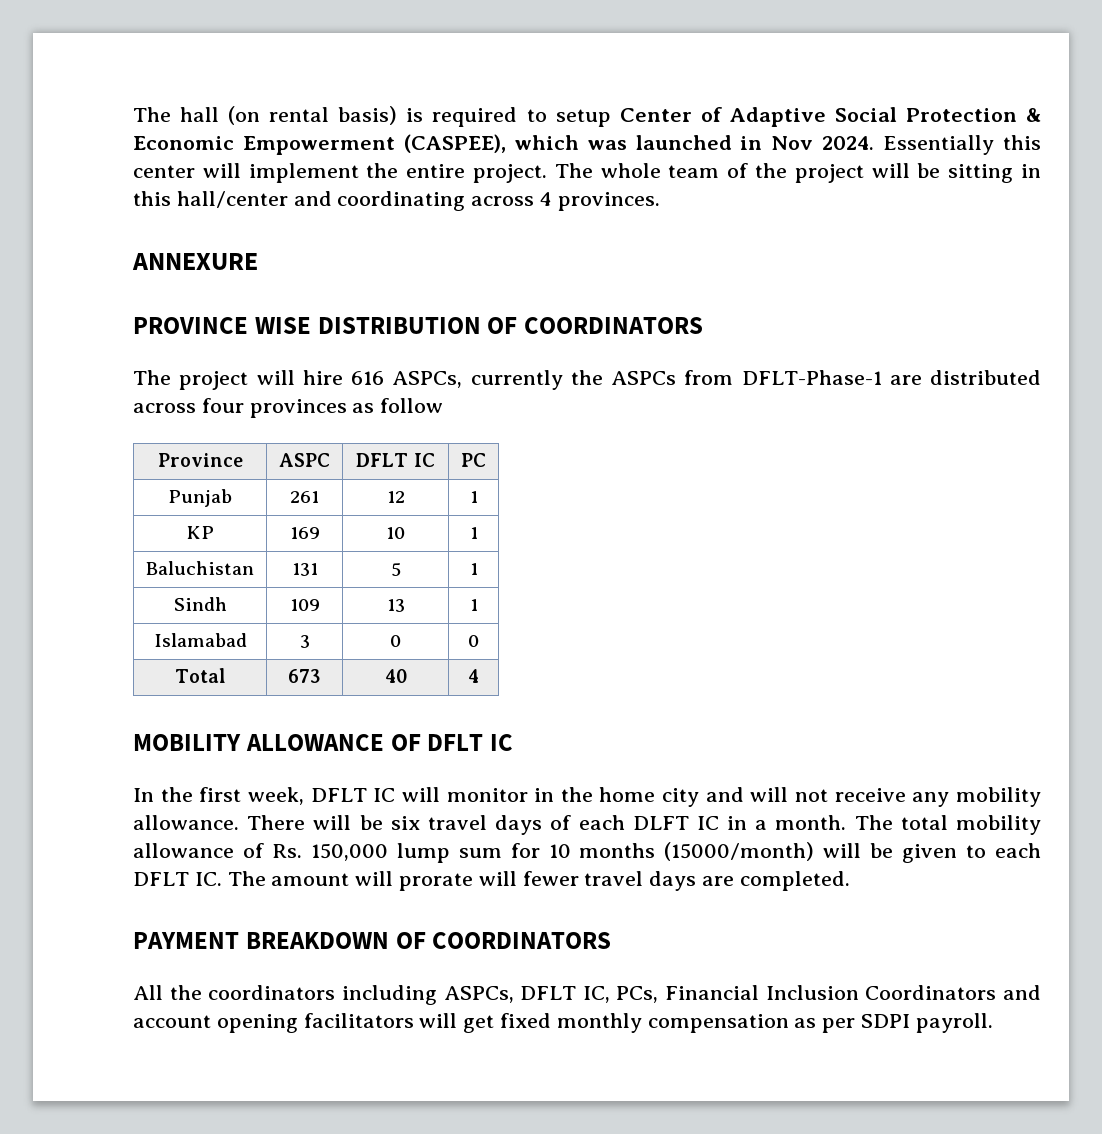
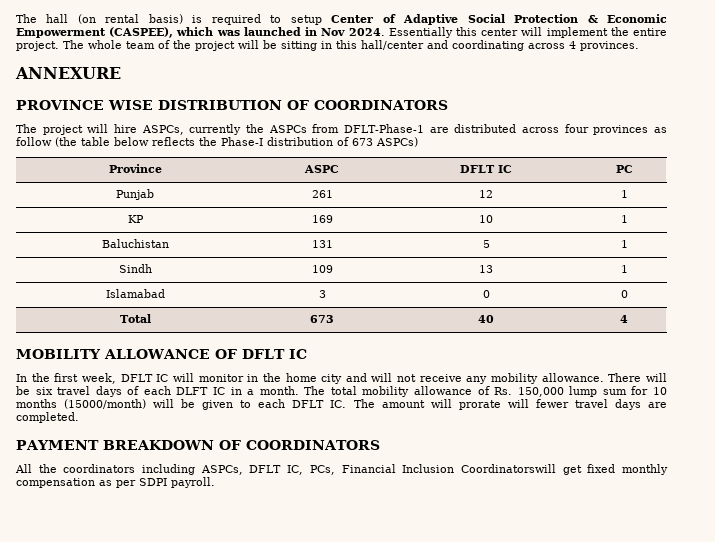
[351,371,385,385] 616 -> (138, 128) none
(444, 405) none -> [55,137,418,147] (the table below reflects the Phase-I distribution of 673 ASPCs)
[865,985,1041,1000] [133,1013,458,1033] Coordinators and account opening facilitators will -> [460,464,556,473] Coordinatorswill

